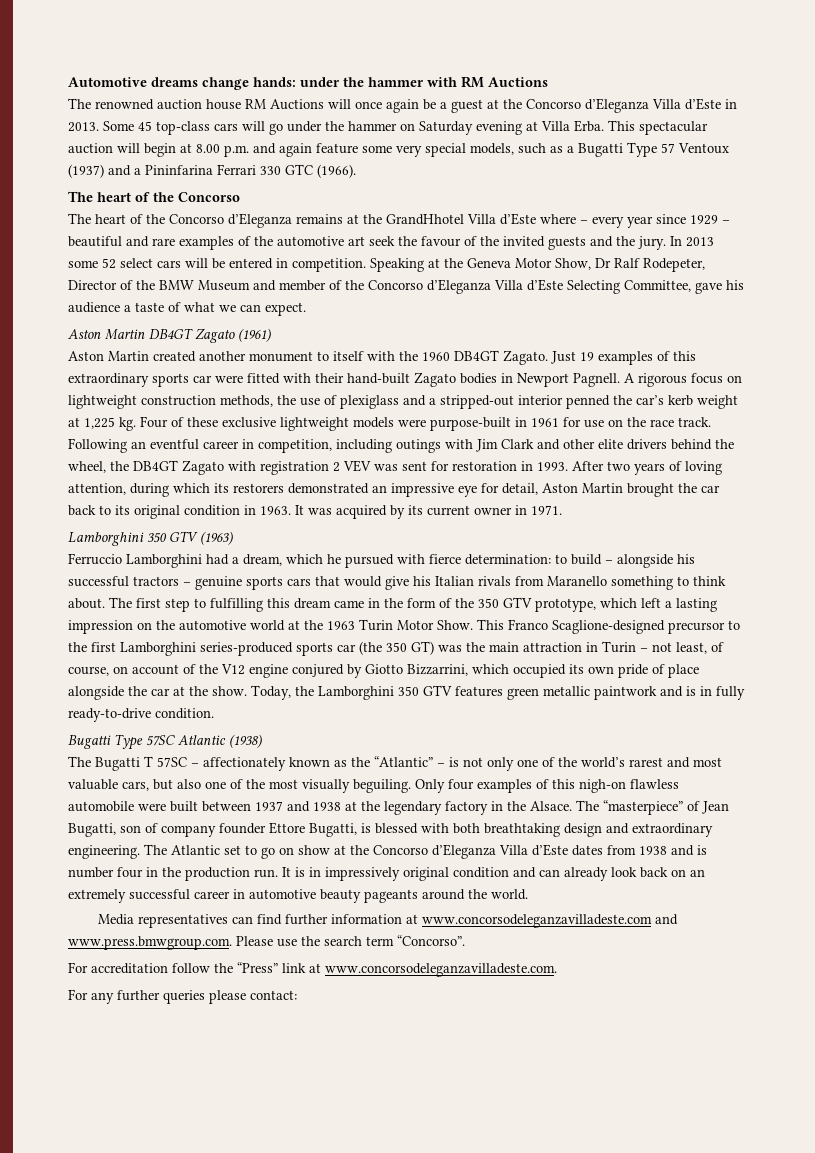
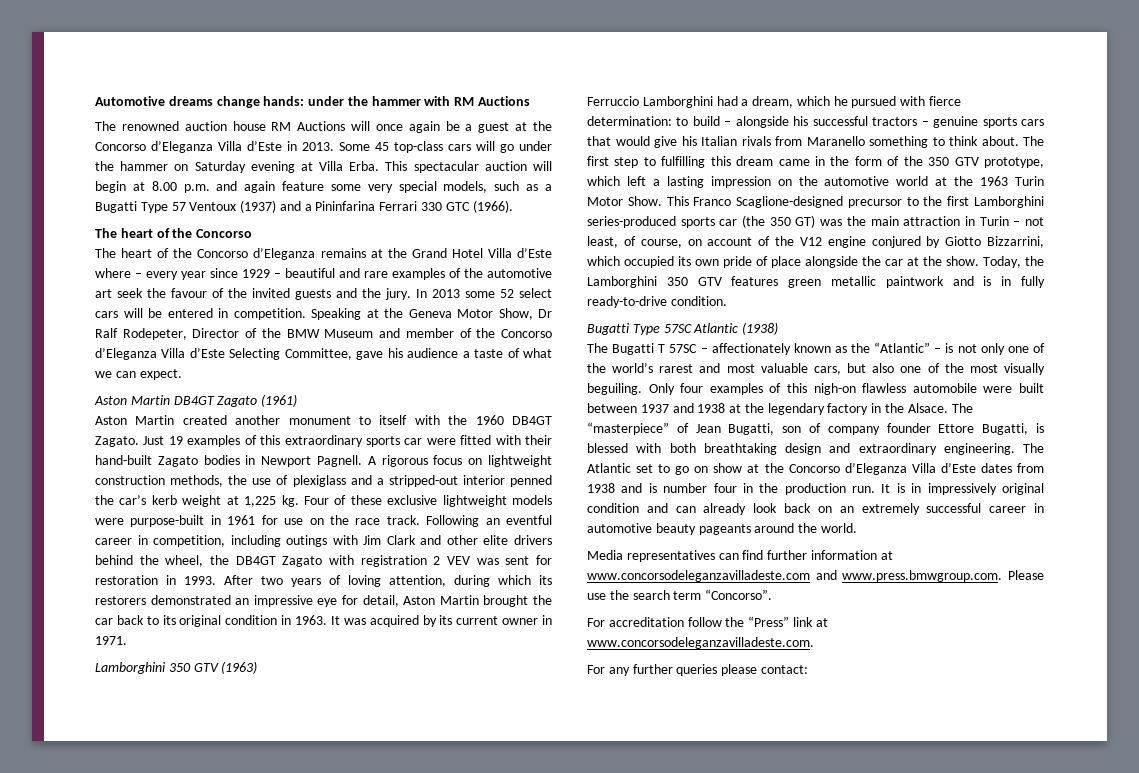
[386,214,464,225] GrandHhotel -> [411,248,483,258] Grand Hotel

